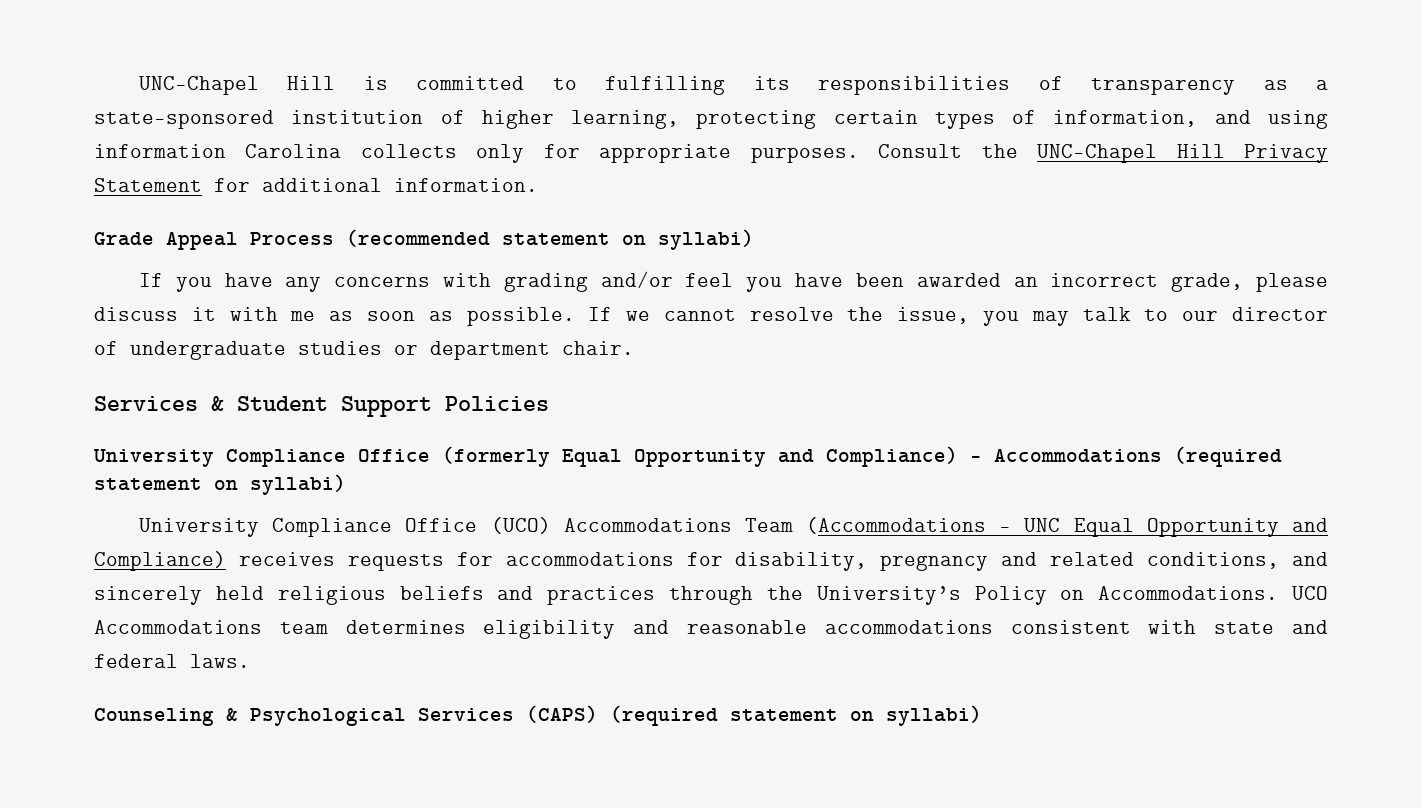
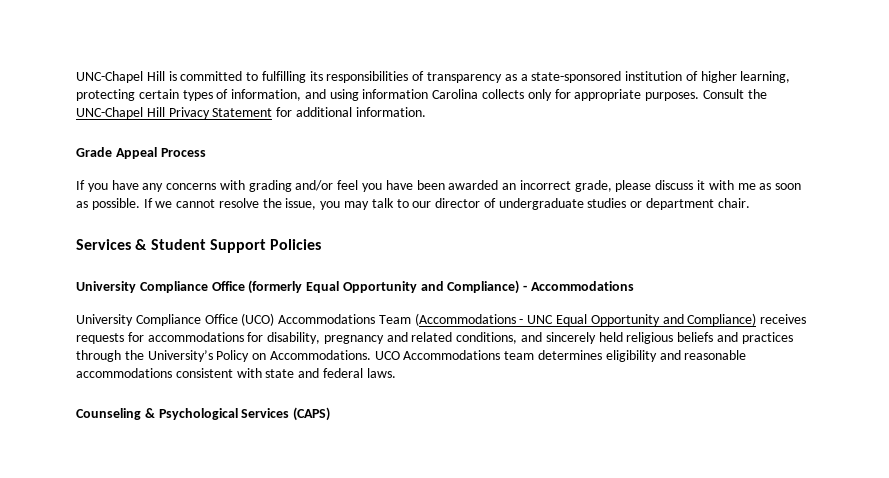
[346,229,754,250] (recommended statement on syllabi) -> (206, 152) none
[1174,446,1282,467] [94,474,346,495] (required statement on syllabi) -> (635, 286) none
[610,705,982,726] (required statement on syllabi) -> (331, 414) none

